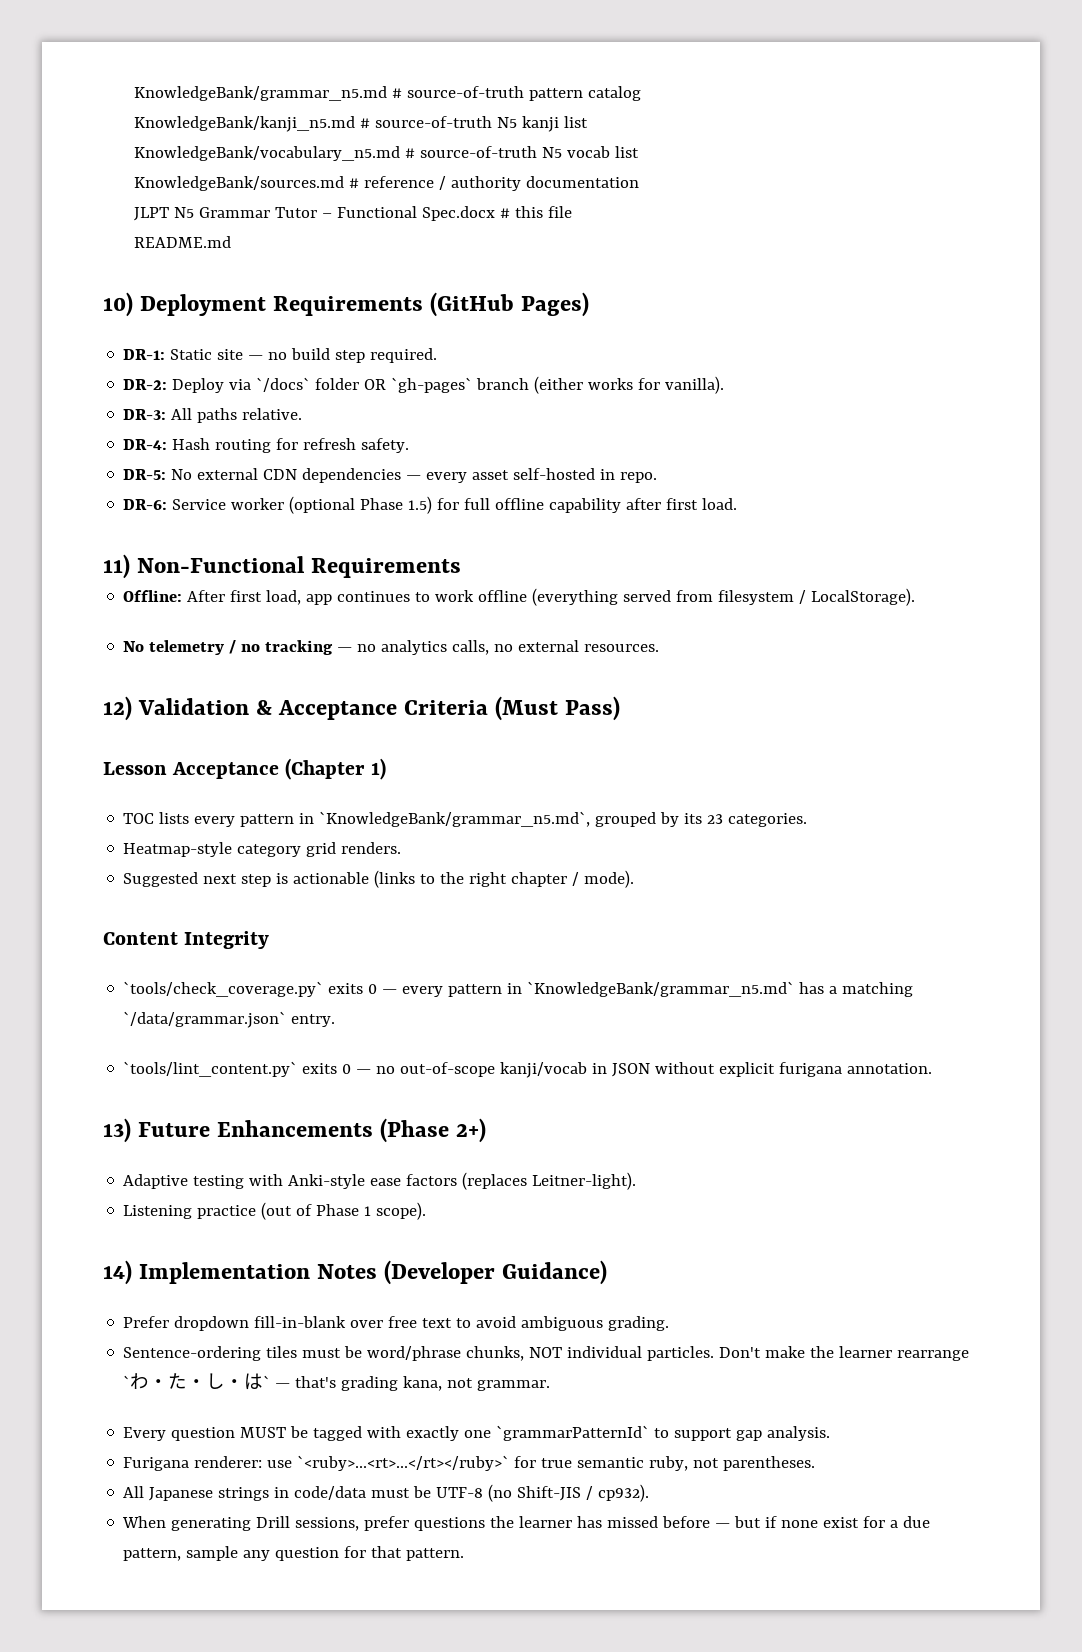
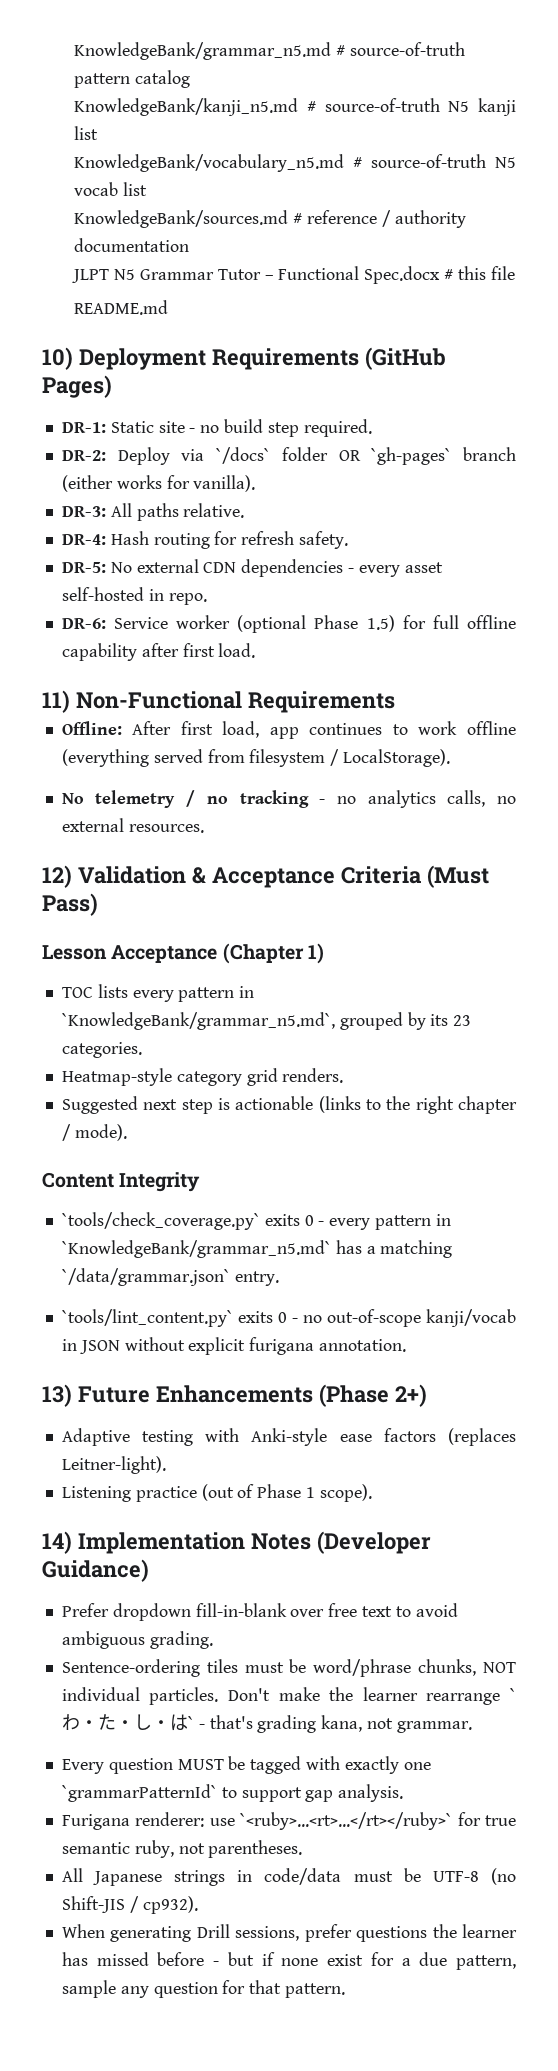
[248,355,264,360] — -> [189,428,196,433] -
[406,475,422,480] — -> [348,568,355,573] -
[337,647,353,652] — -> [319,799,326,804] -
[382,989,398,994] — -> [318,1221,325,1226] -
[356,1069,372,1074] — -> [291,1318,298,1323] -
[275,1383,291,1388] — -> [198,1724,205,1729] -
[715,1523,731,1528] — -> [213,1961,220,1966] -

